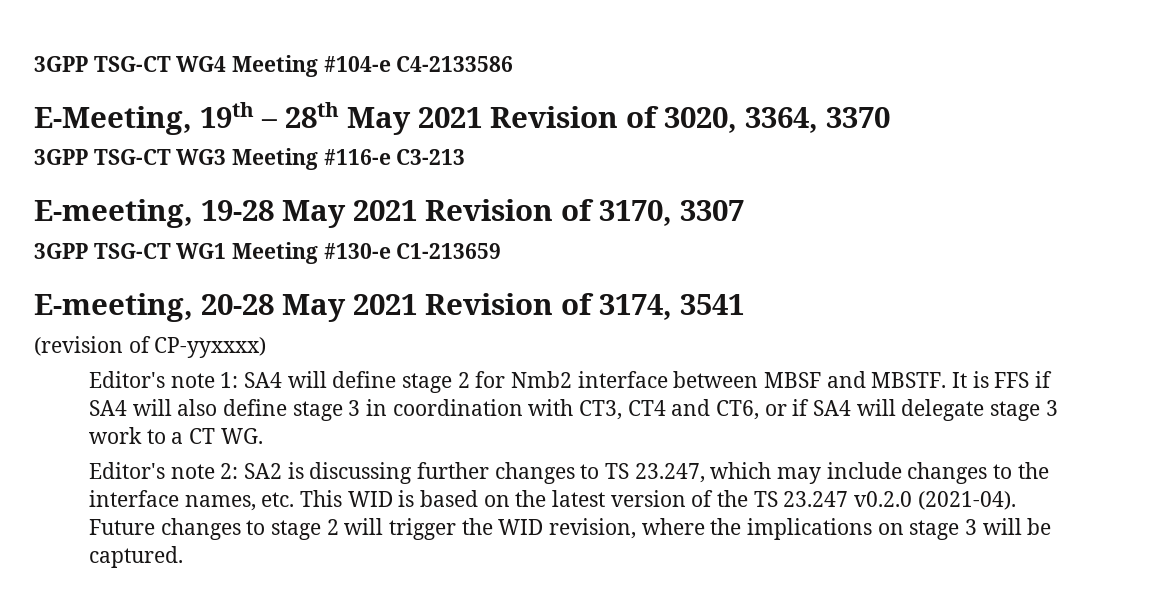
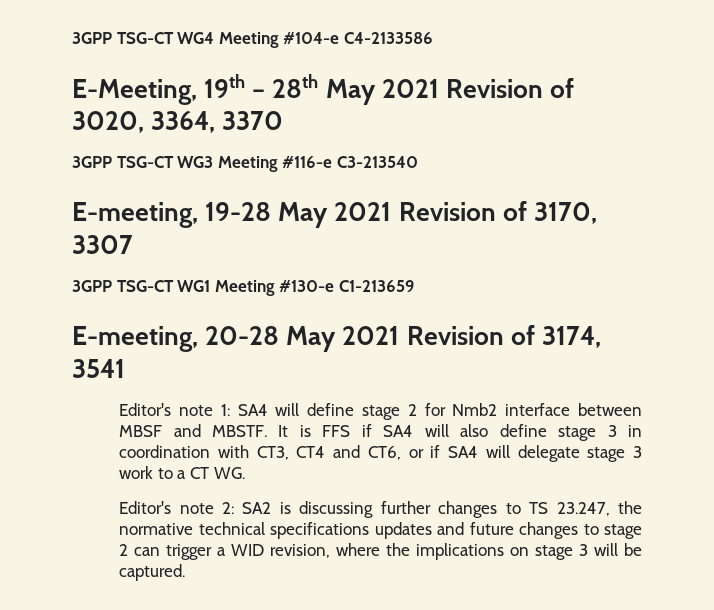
[396,149,466,165] C3-213 -> [336,156,418,168] C3-213540
[34,336,267,358] // (revision of CP-yyxxxx) -> (125, 368) none
[710,462,1049,484] [88,490,1016,511] [88,519,155,535] which may include changes to the interface names, etc. This WID is based on the latest version of the TS 23.247 v0.2.0 (2021-04). Future -> [618,501,642,514] [119,522,514,539] the normative technical specifications updates and future
[344,518,493,540] will trigger the -> [134,544,227,560] can trigger a

